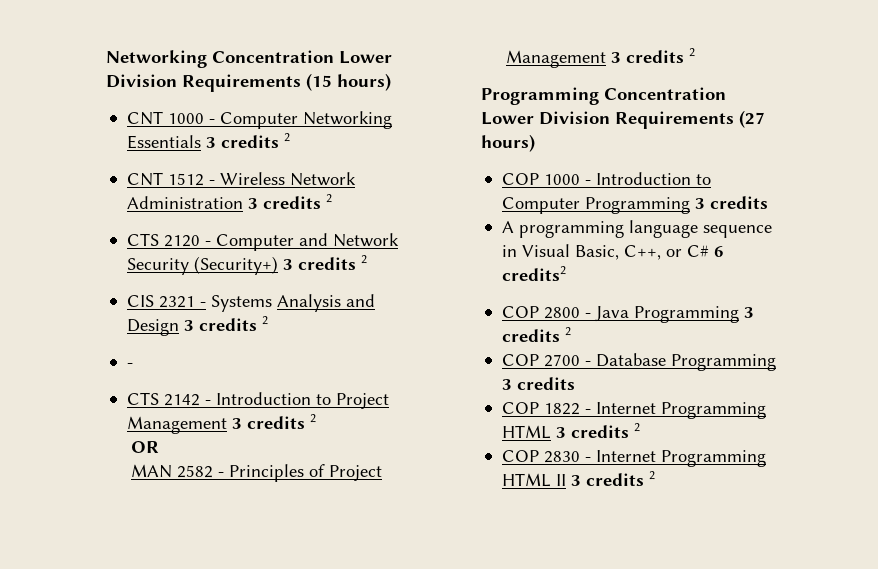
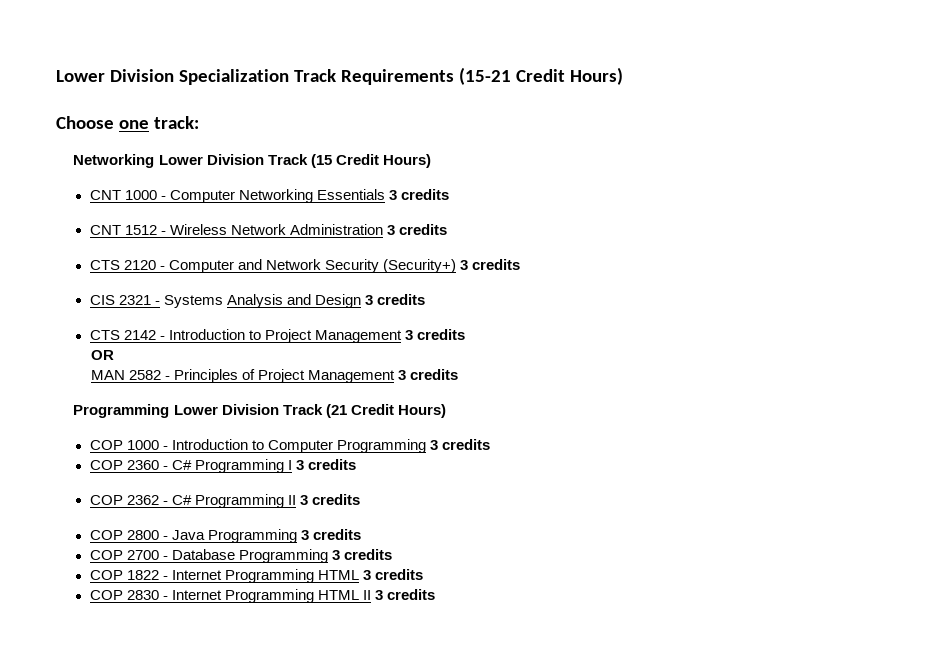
[106,50,393,68] [106,73,392,92] Networking Concentration Lower Division Requirements (15 hours) -> [56,67,623,85] [56,116,199,129] [73,154,431,168] Lower Division Specialization Track Requirements (15-21 Credit Hours) // Choose one track: // Networking Lower Division Track (15 Credit Hours)
[283,133,290,142] 2 -> (450, 194) none
[325,194,332,203] 2 -> (448, 229) none
[360,255,367,264] 2 -> (521, 264) none
[261,316,268,325] [126,363,133,368] 2 // - -> (426, 299) none
[309,414,316,423] 2 -> (466, 334) none
[688,48,695,57] [481,87,727,105] [481,110,766,129] [481,134,536,152] 2 // Programming Concentration Lower Division Requirements (27 hours) -> [73,404,446,418] // Programming Lower Division Track (21 Credit Hours)
[501,220,772,238] [501,244,724,260] [501,266,566,281] A programming language sequence in Visual Basic, C++, or C# 6 credits2 -> [89,459,357,473] [89,494,361,508] COP 2360 - C# Programming I 3 credits // COP 2362 - C# Programming II 3 credits
[564,327,571,336] 2 -> (362, 534) none
[633,423,640,432] 2 -> (424, 574) none
[648,471,655,480] 2 -> (436, 594) none

